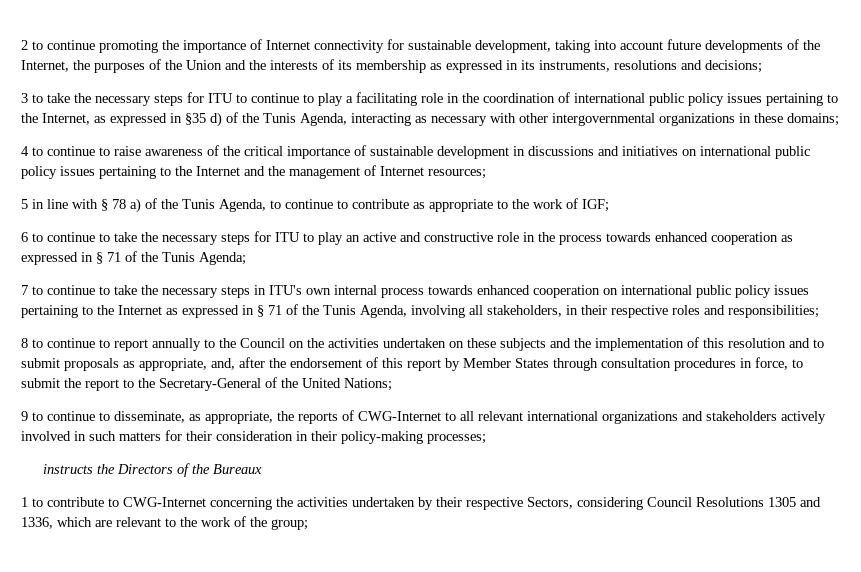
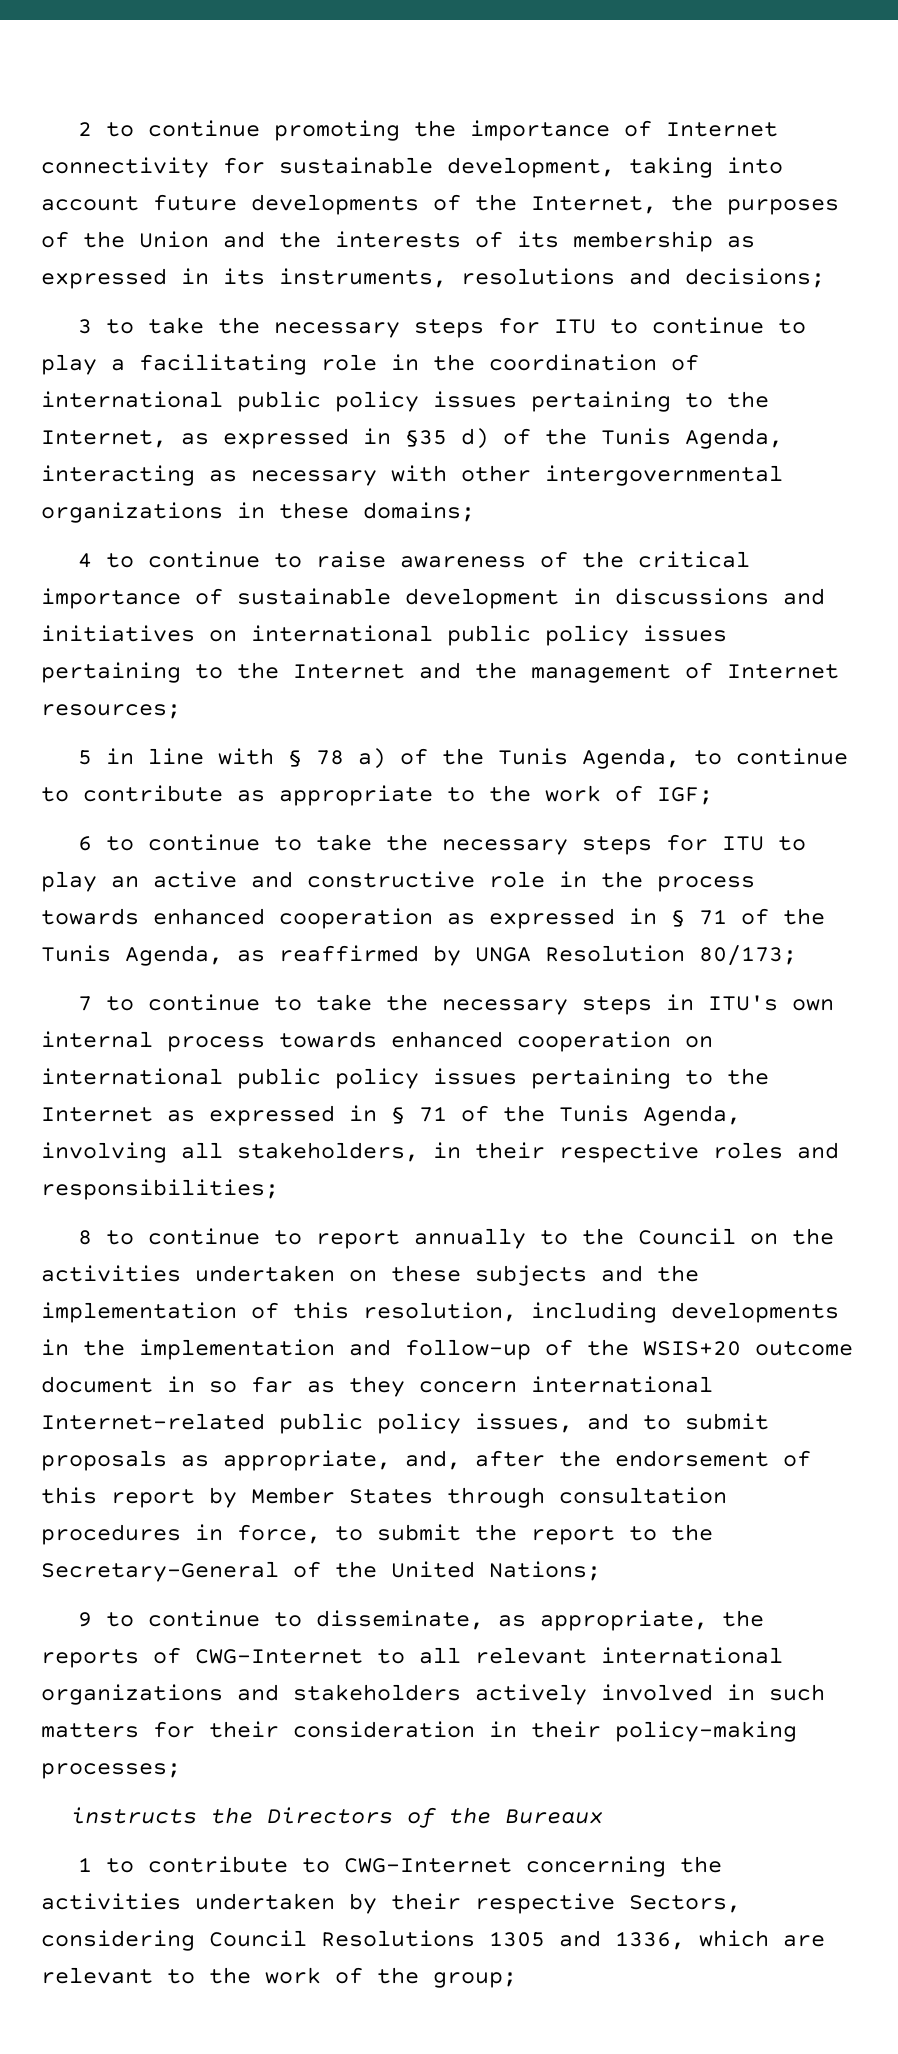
[199,252,246,265] Agenda; -> [125,945,797,966] Agenda, as reaffirmed by UNGA Resolution 80/173;
[728,338,786,348] resolution -> [363,1302,839,1323] [41,1339,853,1360] [41,1376,713,1397] [41,1413,573,1434] resolution, including developments in the implementation and follow-up of the WSIS+20 outcome document in so far as they concern international Internet-related public policy issues,

